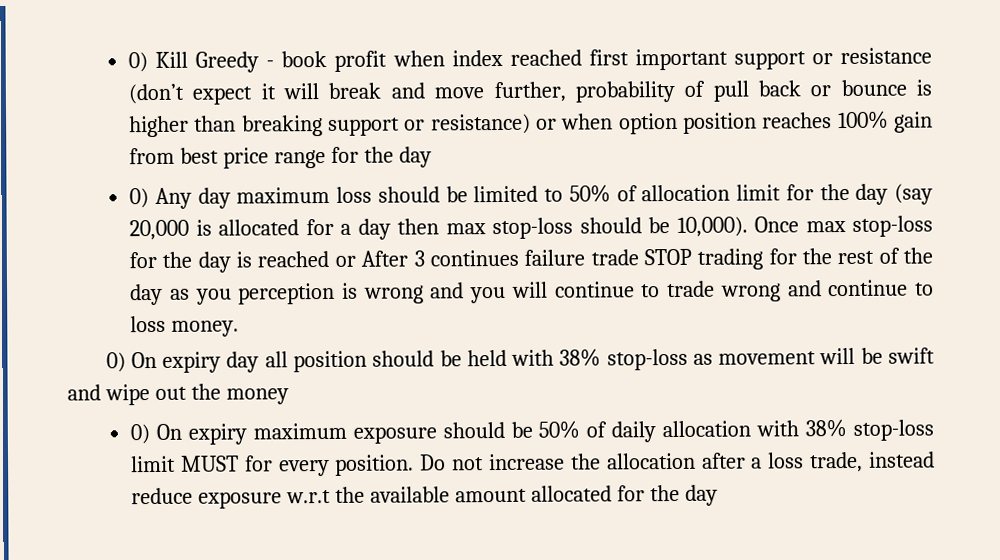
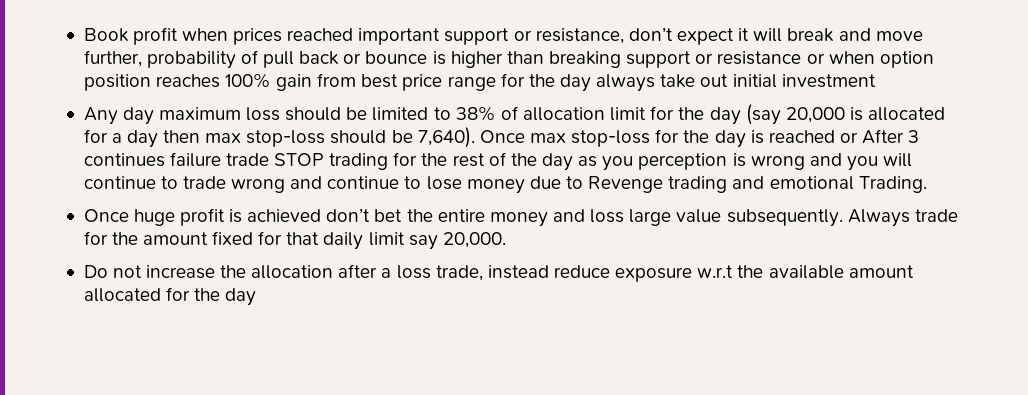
[128,49,629,73] 0) Kill Greedy - book profit when index reached first -> [83,27,354,45] Book profit when prices reached
[840,47,933,65] [128,83,185,105] resistance (don’t -> [535,27,673,44] resistance, don’t
[430,113,531,135] resistance) -> [717,51,802,65] resistance
[129,188,150,209] // 0) -> [596,74,876,92] always take out initial investment //
[568,184,611,203] 50% -> [455,106,496,121] 38%
[676,216,748,237] 10,000). -> [417,127,475,148] 7,640).
[130,315,240,337] [105,347,936,373] [67,383,289,406] [130,418,934,445] [131,454,415,477] loss money. // 0) On expiry day all position should be held with 38% stop-loss as movement will be swift and wipe out the money // 0) On expiry maximum exposure should be 50% of daily allocation with 38% stop-loss limit MUST for every position. -> [426,176,927,194] [83,208,958,227] [83,231,506,250] lose money due to Revenge trading and emotional Trading. // Once huge profit is achieved don’t bet the entire money and loss large value subsequently. Always trade for the amount fixed for that daily limit say 20,000. //

